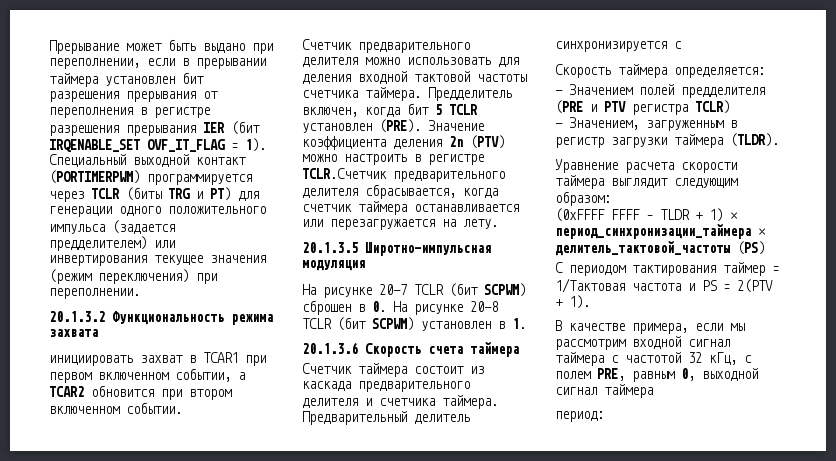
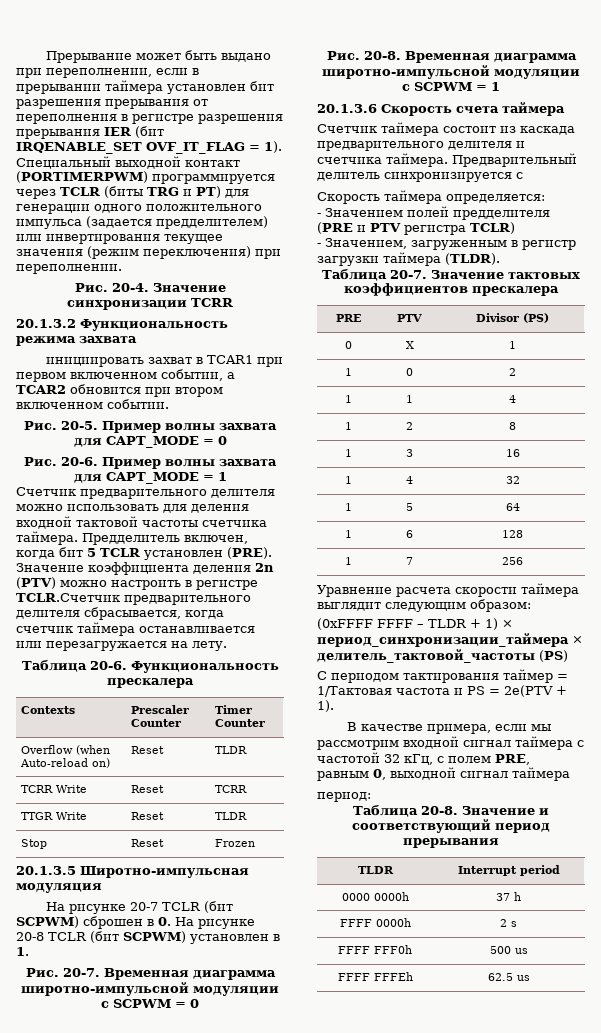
(140, 293) none -> [74,283,226,292] [67,298,233,310] // Рис. 20-4. Значение синхронизации TCRR
(182, 408) none -> [24,421,277,433] [73,436,227,448] [24,457,277,469] [73,472,227,484] // Рис. 20-5. Пример волны захвата для CAPT_MODE = 0 // Рис. 20-6. Пример волны захвата для CAPT_MODE = 1
(498, 224) none -> [21,659,279,673] [107,678,194,688] [21,706,76,714] [131,705,190,714] [131,719,182,727] [215,705,253,714] [215,719,266,727] [21,745,111,755] [20,758,111,768] [131,746,165,754] [215,746,248,754] [21,785,88,793] [131,785,165,793] [215,785,248,793] [21,812,88,820] [131,812,165,820] [215,812,248,820] [21,839,48,849] [131,839,165,847] [215,839,256,847] // Таблица 20-6. Функциональность прескалера // Contexts | Prescaler Counter | Timer Counter // Overflow (when Auto-reload on) | Reset | TLDR // TCRR Write | Reset | TCRR // TTGR Write | Reset | TLDR // Stop | Reset | Frozen
(526, 323) none -> [25,968,276,980] [21,982,279,996] [101,999,199,1008] [326,51,577,63] [322,65,580,79] [402,82,500,91] // Рис. 20-7. Временная диаграмма широтно-импульсной модуляции с SCPWM = 0 // Рис. 20-8. Временная диаграмма широтно-импульсной модуляции с SCPWM = 1
(779, 140) none -> [322,268,580,281] [344,283,559,296] [335,314,361,322] [397,314,422,322] [476,313,549,323] [344,341,352,349] [405,341,414,349] [509,341,516,349] [344,368,352,376] [406,368,413,376] [509,368,516,376] [344,395,352,403] [406,395,413,403] [509,395,516,403] [344,422,352,430] [406,422,413,430] [509,422,516,430] [344,449,352,457] [406,449,413,457] [505,449,520,457] [344,476,352,484] [406,476,413,484] [505,476,520,484] [344,503,352,511] [406,503,413,511] [505,503,520,511] [344,530,352,538] [406,530,413,538] [502,530,523,538] [344,557,352,565] [406,557,413,565] [502,557,523,565] // Таблица 20-7. Значение тактовых коэффициентов прескалера // PRE | PTV | Divisor (PS) // 0 | X | 1 // 1 | 0 | 2 // 1 | 1 | 4 // 1 | 2 | 8 // 1 | 3 | 16 // 1 | 4 | 32 // 1 | 5 | 64 // 1 | 6 | 128 // 1 | 7 | 256
[737,279,773,293] 2(PTV -> [504,685,553,697] 2e(PTV
(604, 416) none -> [353,804,549,817] [352,819,550,833] [403,838,499,848] [357,866,394,874] [457,865,560,876] [341,892,409,901] [496,892,521,901] [339,918,411,927] [500,919,517,927] [338,945,412,954] [489,946,528,954] [337,972,413,981] [487,973,530,981] // Таблица 20-8. Значение и соответствующий период прерывания // TLDR | Interrupt period // 0000 0000h | 37 h // FFFF 0000h | 2 s // FFFF FFF0h | 500 us // FFFF FFFEh | 62.5 us

